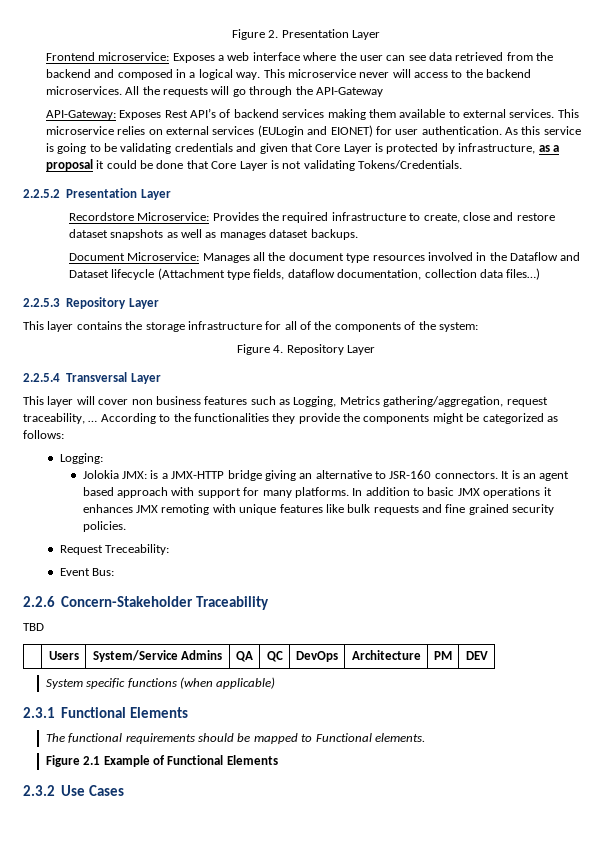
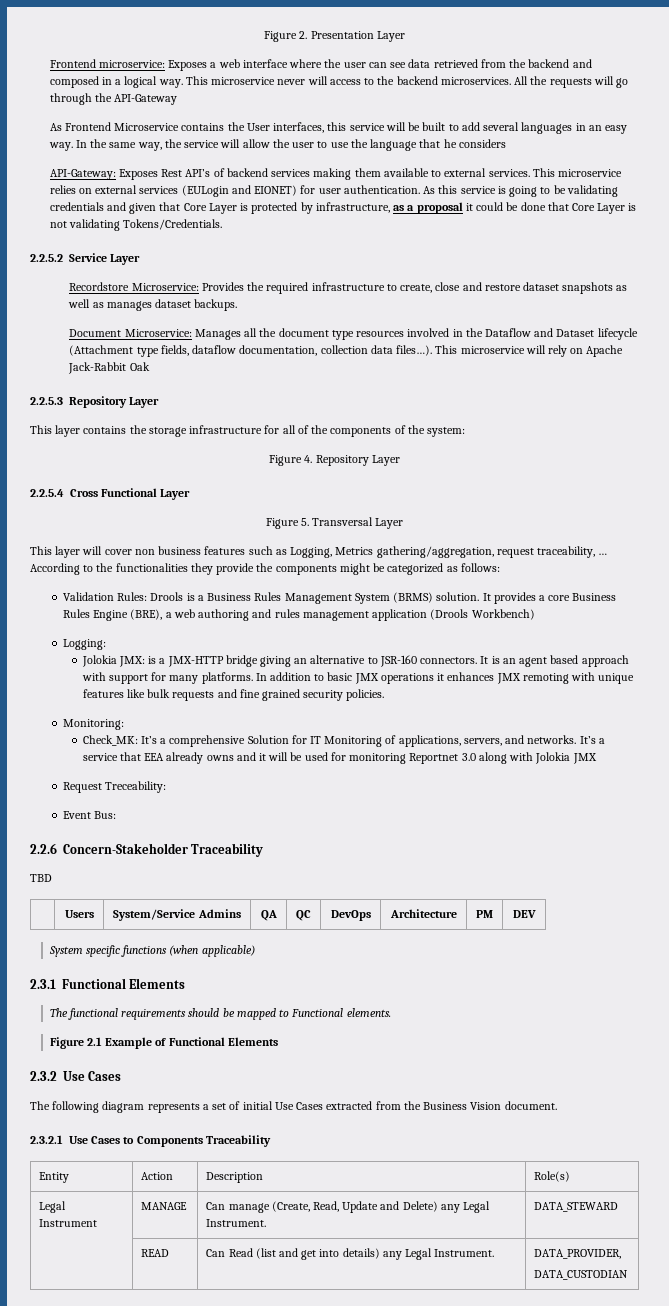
(383, 92) none -> [49,122,627,134] [48,139,506,151] // As Frontend Microservice contains the User interfaces, this service will be built to add several languages in an easy way. In the same way, the service will allow the user to use the language that he considers
[66,188,138,198] Presentation -> [69,253,107,262] Service
[506,268,541,280] files…) -> [396,345,624,357] [68,362,150,374] files…). This microservice will rely on Apache Jack-Rabbit Oak
(60, 377) none -> [70,488,191,500] [265,518,309,529] Cross Functional Layer // Figure 5.
(64, 434) none -> [62,592,617,604] [62,609,535,621] // Validation Rules: Drools is a Business Rules Management System (BRMS) solution. It provides a core Business Rules Engine (BRE), a web authoring and rules management application (Drools Workbench)
(126, 526) none -> [62,719,124,730] [82,735,605,747] [82,752,597,764] // Monitoring: // Check_MK: It’s a comprehensive Solution for IT Monitoring of applications, servers, and networks. It’s a service that EEA already owns and it will be used for monitoring Reportnet 3.0 along with Jolokia JMX
(125, 790) none -> [30,1101,557,1113] [30,1135,271,1147] [39,1172,70,1183] [141,1172,174,1180] [206,1172,264,1183] [534,1171,571,1182] [39,1201,67,1213] [39,1219,98,1227] [141,1202,188,1210] [206,1201,491,1213] [206,1219,267,1227] [534,1202,619,1212] [141,1249,170,1257] [206,1248,495,1260] [534,1249,622,1259] [534,1270,629,1280] // The following diagram represents a set of initial Use Cases extracted from the Business Vision document. // 2.3.2.1 Use Cases to Components Traceability // Entity | Action | Description | Role(s) // Legal Instrument | MANAGE | Can manage (Create, Read, Update and Delete) any Legal Instrument. | DATA_STEWARD // | READ | Can Read (list and get into details) any Legal Instrument. | DATA_PROVIDER, // DATA_CUSTODIAN

